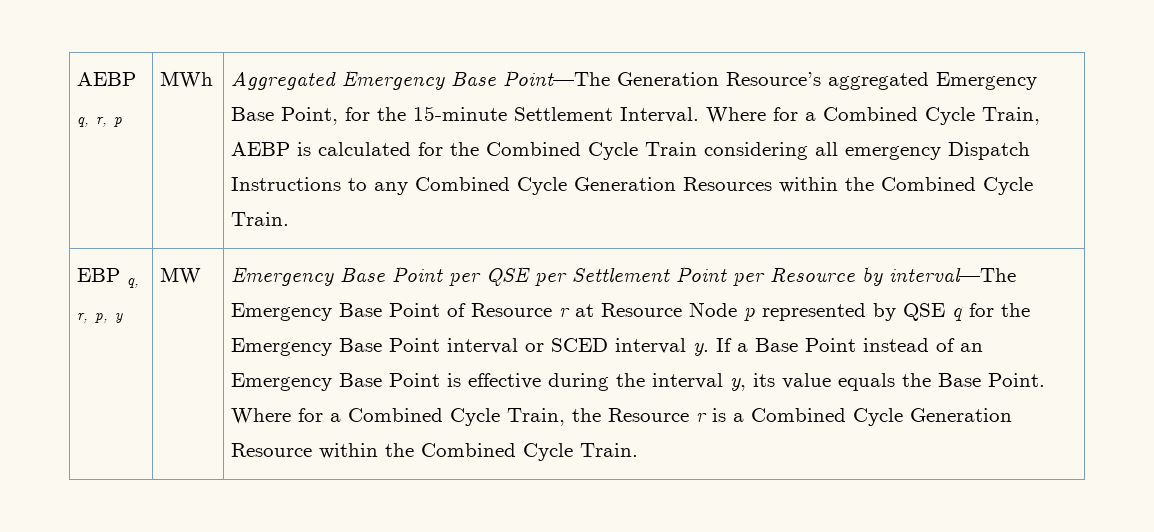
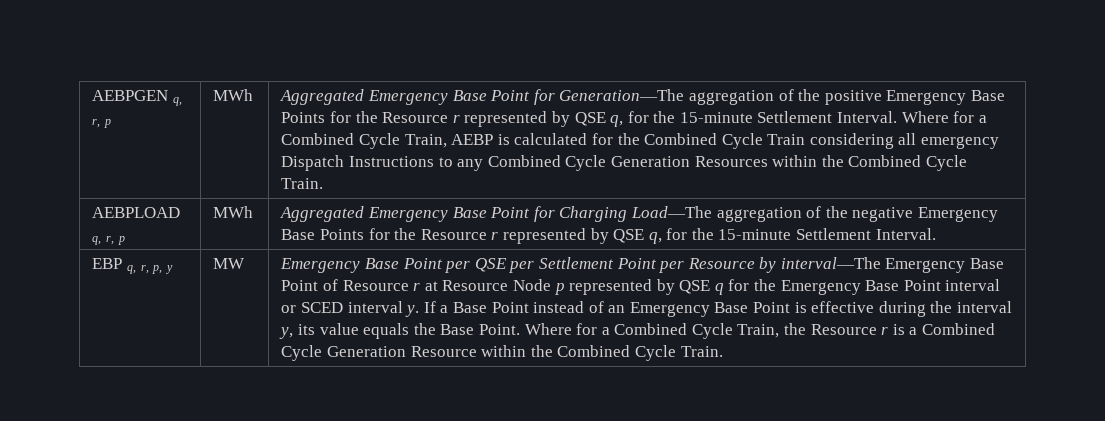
[77,72,137,86] [77,117,123,127] [160,71,214,88] [231,70,1038,90] [231,107,339,125] AEBP q, r, p | MWh | Aggregated Emergency Base Point—The Generation Resource’s aggregated Emergency Base Point, -> [92,90,182,106] [92,119,111,128] [213,89,254,101] [280,89,1005,105] [281,111,624,127] AEBPGEN q, r, p | MWh | Aggregated Emergency Base Point for Generation—The aggregation of the positive Emergency Base Points for the Resource r represented by QSE q,
(290, 219) none -> [92,207,181,218] [92,236,125,245] [213,206,254,218] [280,206,998,222] [281,228,936,244] // AEBPLOAD q, r, p | MWh | Aggregated Emergency Base Point for Charging Load—The aggregation of the negative Emergency Base Points for the Resource r represented by QSE q, for the 15-minute Settlement Interval.

